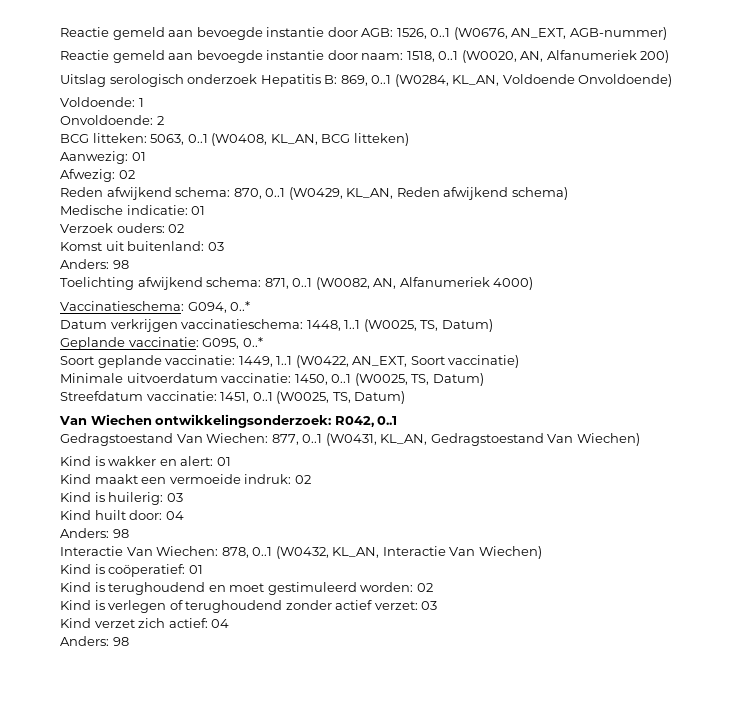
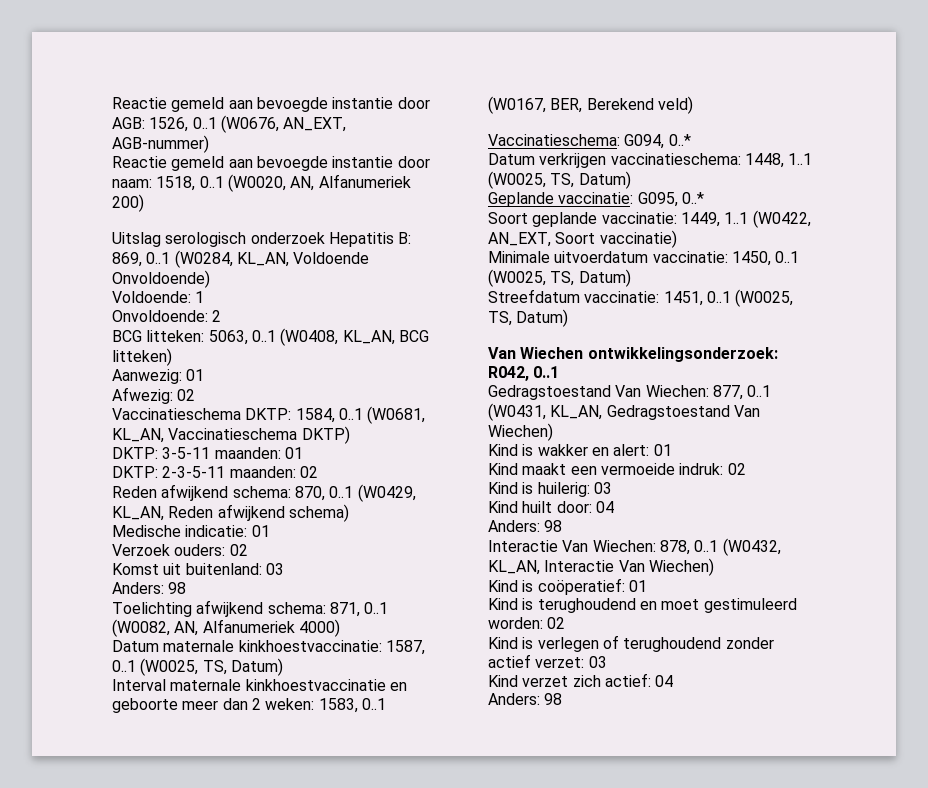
(135, 174) none -> [112,406,426,424] [112,426,350,444] [112,447,303,459] [112,466,318,478] // Vaccinatieschema DKTP: 1584, 0..1 (W0681, KL_AN, Vaccinatieschema DKTP) // DKTP: 3-5-11 maanden: 01 // DKTP: 2-3-5-11 maanden: 02
(534, 283) none -> [112,640,425,655] [112,658,283,676] [112,679,407,691] [112,698,386,713] [488,96,693,114] // Datum maternale kinkhoestvaccinatie: 1587, 0..1 (W0025, TS, Datum) // Interval maternale kinkhoestvaccinatie en geboorte meer dan 2 weken: 1583, 0..1 (W0167, BER, Berekend veld)

